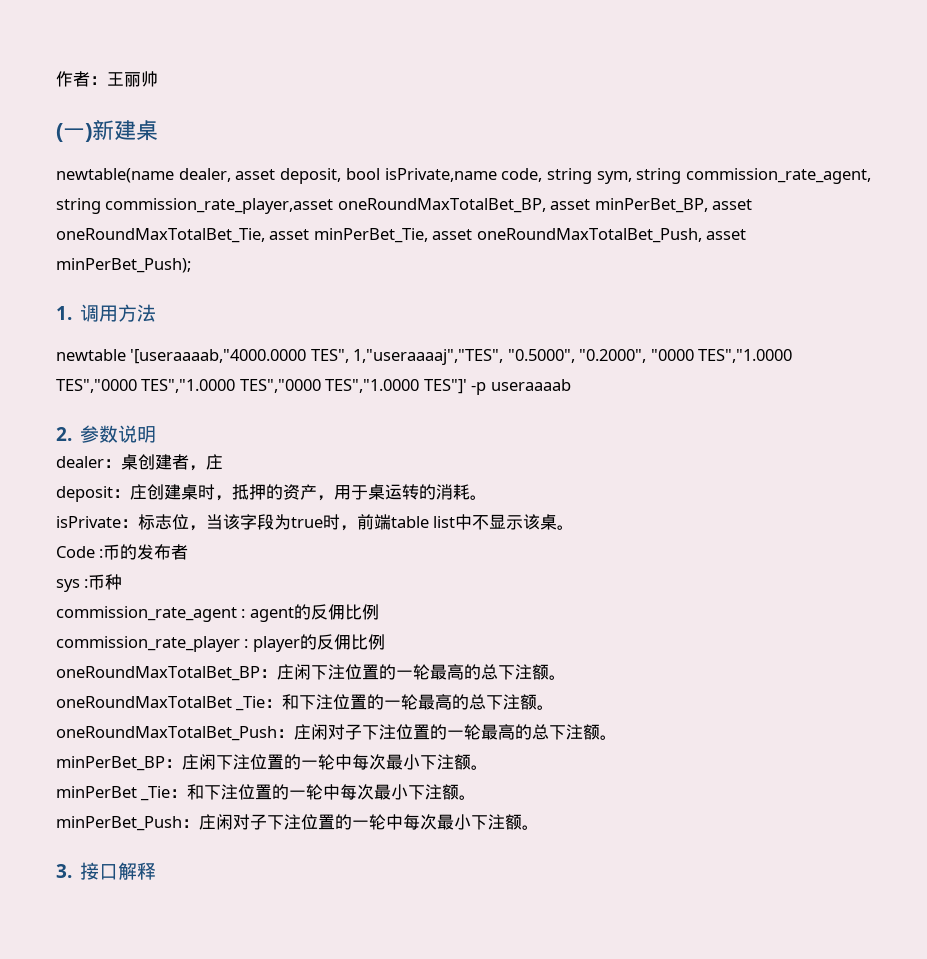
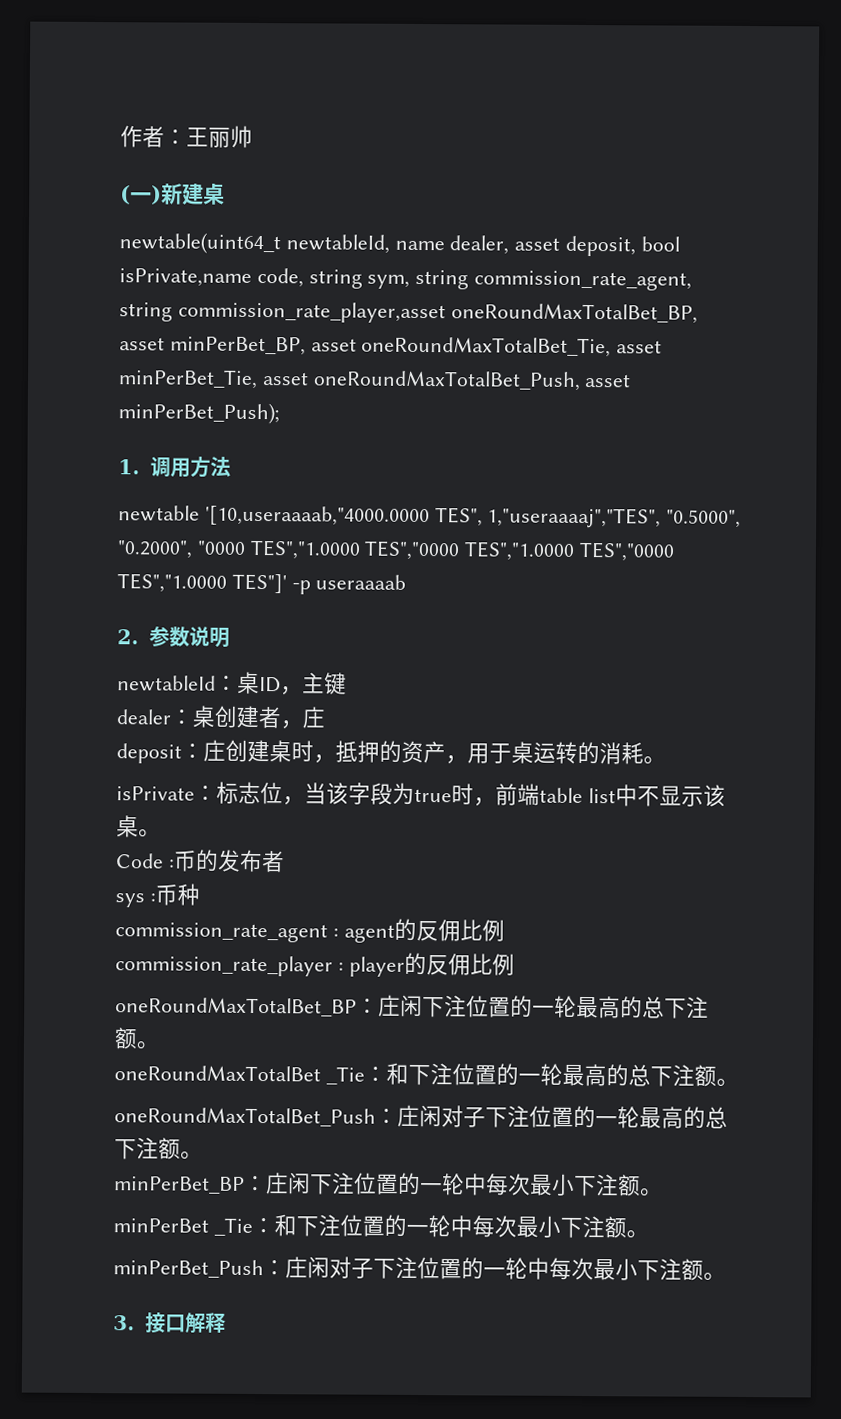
[56,168,174,183] newtable(name -> [119,232,445,255] newtable(uint64_t newtableId, name
[130,349,307,364] '[useraaaab,"4000.0000 -> [204,505,430,527] '[10,useraaaab,"4000.0000
(157, 434) none -> [117,671,347,696] // newtableId：桌ID，主键

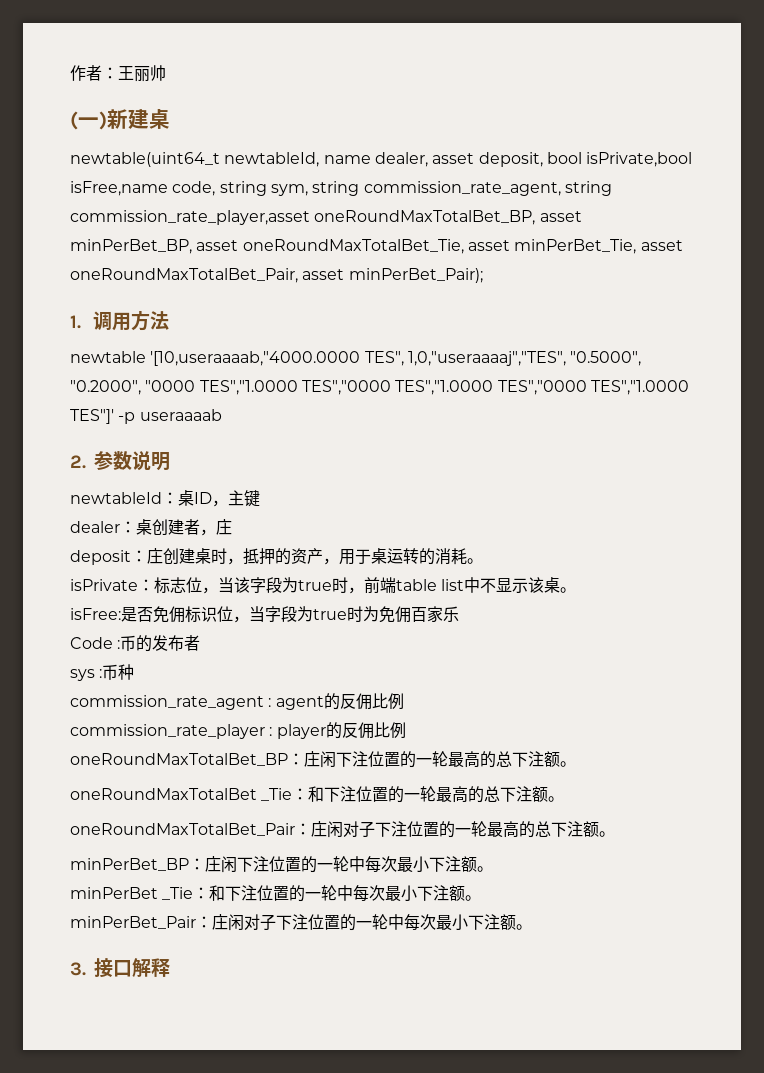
[119,268,252,287] isPrivate,name -> [586,152,693,167] [70,181,168,196] isPrivate,bool isFree,name
[312,370,632,391] [118,402,280,425] oneRoundMaxTotalBet_Push, asset minPerBet_Push); -> [70,268,483,283] oneRoundMaxTotalBet_Pair, asset minPerBet_Pair);
[487,507,662,529] 1,"useraaaaj","TES", -> [407,351,566,366] 1,0,"useraaaaj","TES",
(161, 833) none -> [70,606,459,623] // isFree:是否免佣标识位，当字段为true时为免佣百家乐
[114,1107,376,1127] oneRoundMaxTotalBet_Push -> [70,823,295,836] oneRoundMaxTotalBet_Pair
[113,1259,264,1279] minPerBet_Push -> [70,916,196,929] minPerBet_Pair

